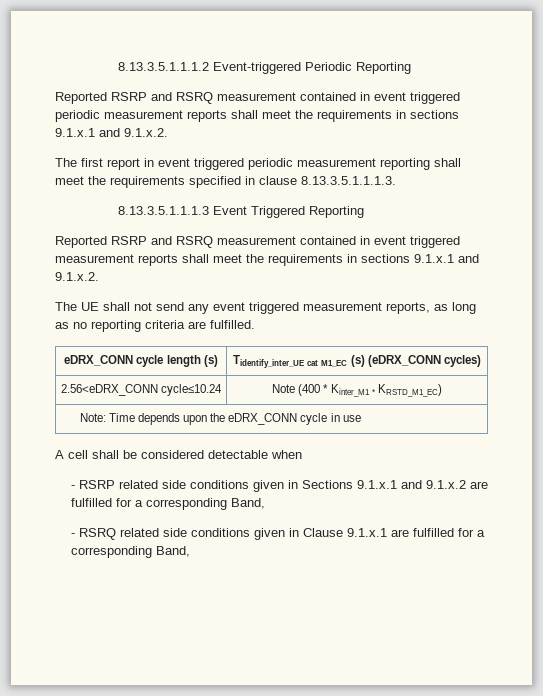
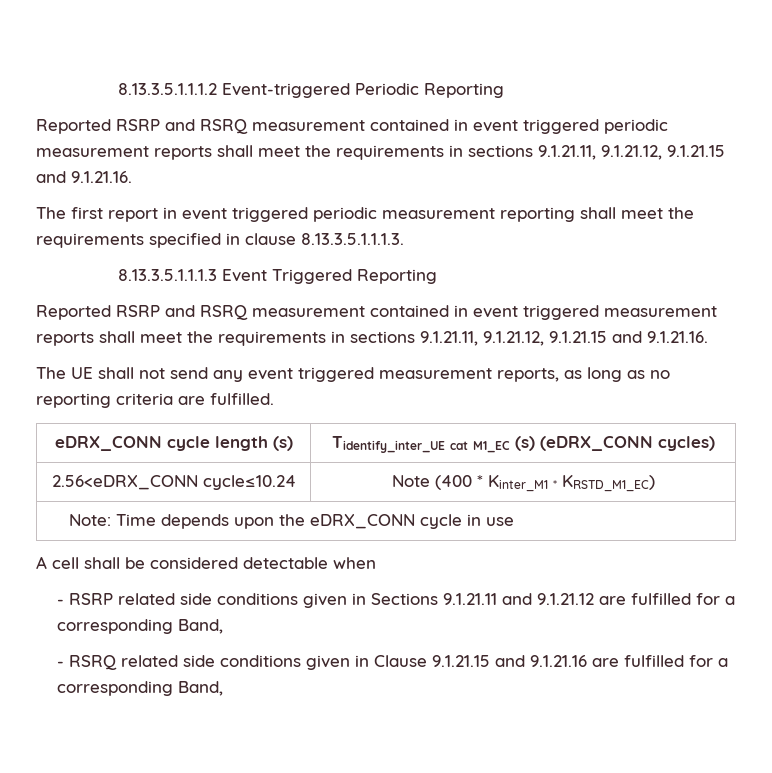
[55,128,168,137] 9.1.x.1 and 9.1.x.2. -> [538,145,725,160] [36,171,132,183] 9.1.21.11, 9.1.21.12, 9.1.21.15 and 9.1.21.16.
[414,254,479,263] [55,272,99,281] 9.1.x.1 and 9.1.x.2. -> [420,331,708,346] 9.1.21.11, 9.1.21.12, 9.1.21.15 and 9.1.21.16.
[356,480,466,489] 9.1.x.1 and 9.1.x.2 -> [442,593,594,605] 9.1.21.11 and 9.1.21.12
[346,528,387,537] 9.1.x.1 -> [431,655,587,667] 9.1.21.15 and 9.1.21.16

